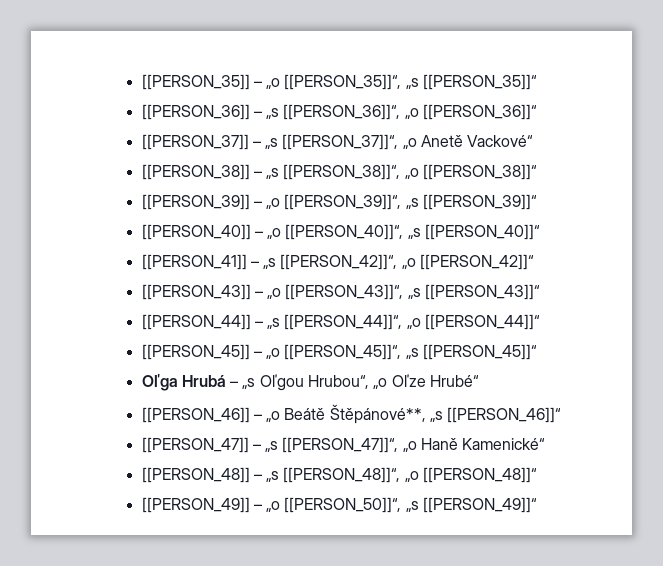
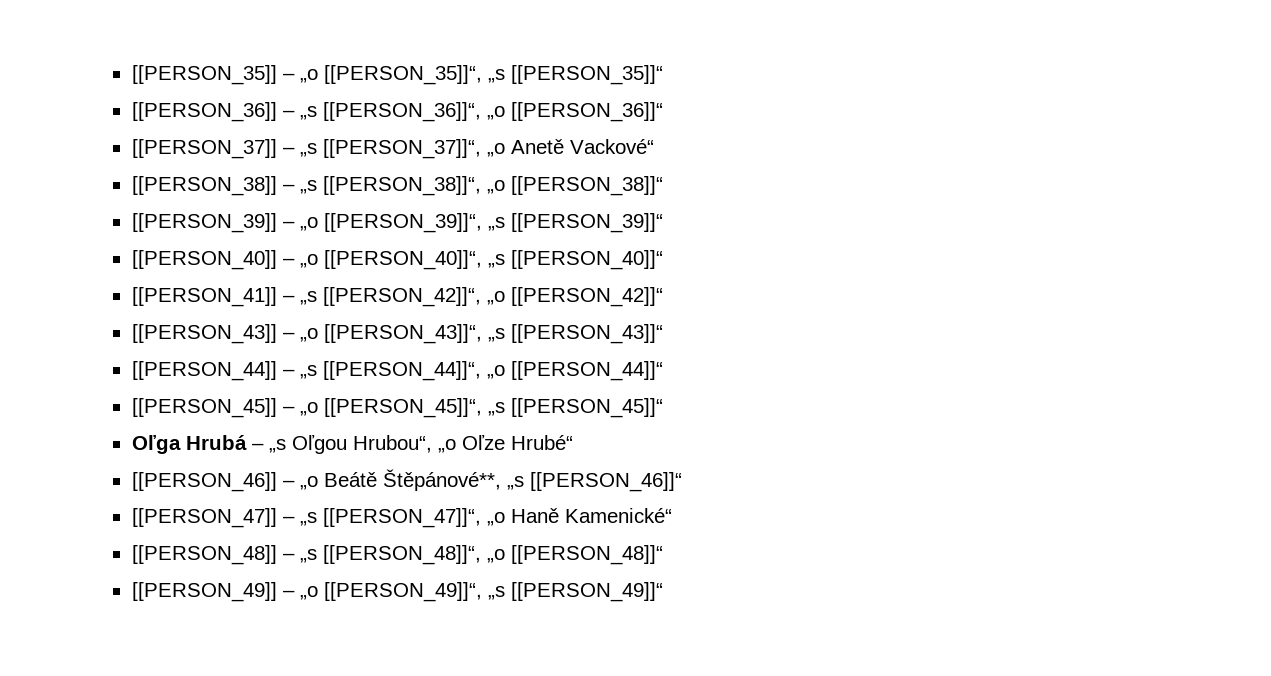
[284,497,402,513] [[PERSON_50]]“, -> [323,582,482,602] [[PERSON_49]]“,

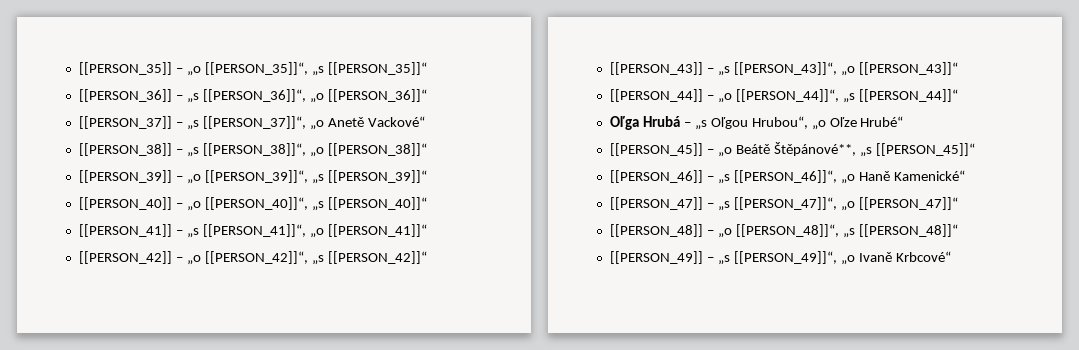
[322,287,505,307] [[PERSON_42]]“, „o -> [202,224,427,238] [79,251,324,265] [[PERSON_41]]“, „o [[PERSON_41]]“ // [[PERSON_42]] – „o [[PERSON_42]]“, „s
[299,324,505,344] „o [[PERSON_43]]“, „s -> [717,62,855,76] „s [[PERSON_43]]“, „o
[299,361,663,381] [131,398,663,418] „s [[PERSON_44]]“, „o [[PERSON_44]]“ // [[PERSON_45]] – „o [[PERSON_45]]“, „s [[PERSON_45]]“ -> [717,89,958,103] „o [[PERSON_44]]“, „s [[PERSON_44]]“
[131,472,277,492] [[PERSON_46]] -> [610,143,704,156] [[PERSON_45]]
[529,472,682,492] [[PERSON_46]]“ -> [875,143,975,156] [610,170,965,184] [[PERSON_45]]“ // [[PERSON_46]] – „s [[PERSON_46]]“, „o Haně Kamenické“
[510,508,672,523] Haně Kamenické“ -> [858,197,958,210] [[PERSON_47]]“
[299,545,505,565] „s [[PERSON_48]]“, „o -> [717,224,855,238] „o [[PERSON_48]]“, „s
[299,582,663,602] „o [[PERSON_49]]“, „s [[PERSON_49]]“ -> [717,251,951,265] „s [[PERSON_49]]“, „o Ivaně Krbcové“

